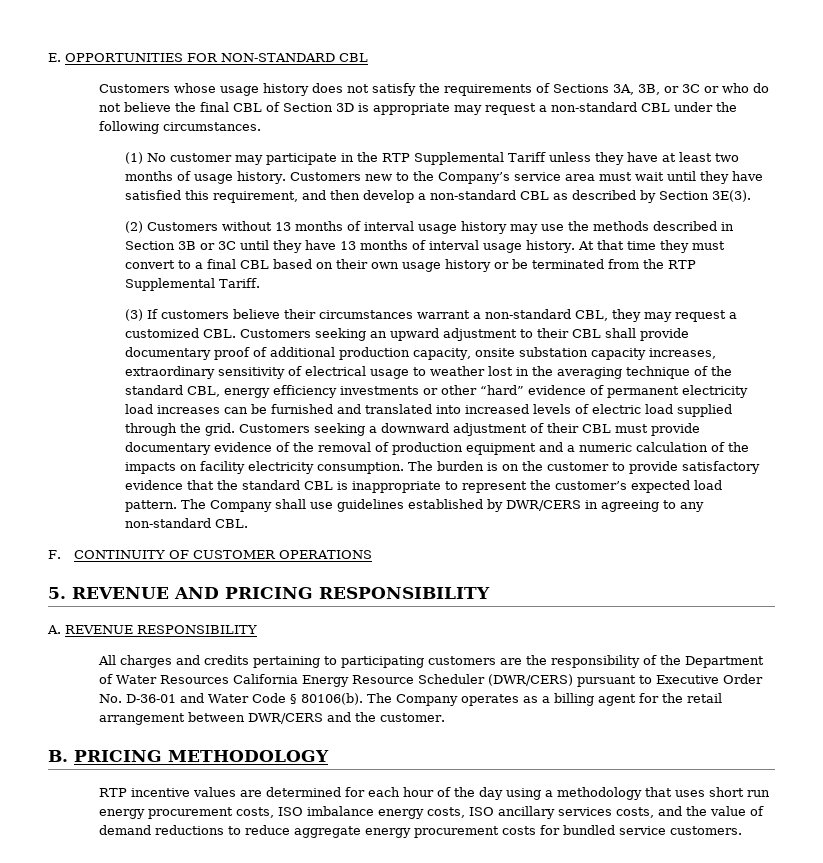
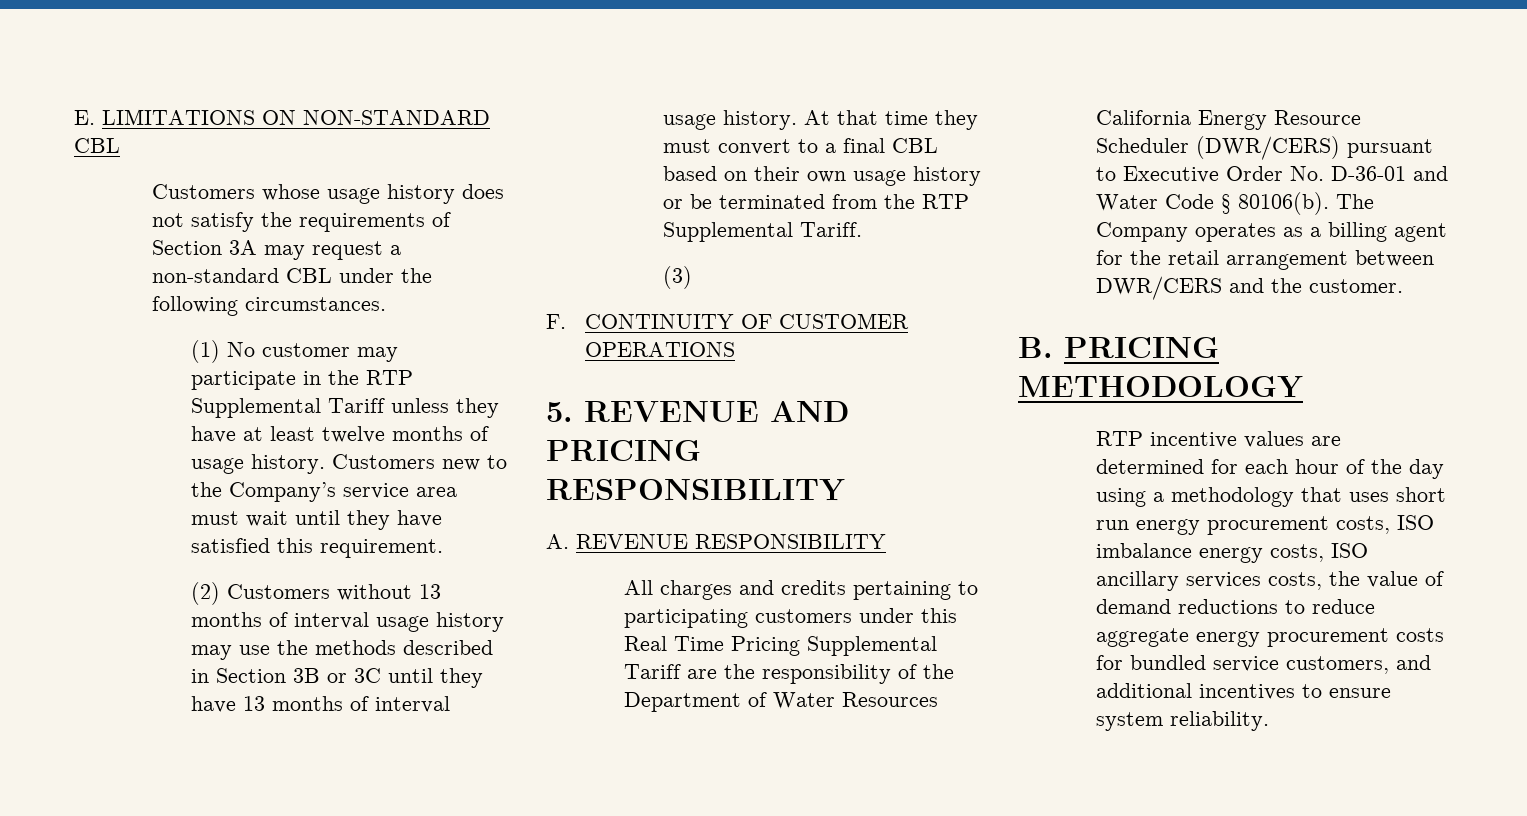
[65,53,218,62] OPPORTUNITIES FOR -> [102,109,296,125] LIMITATIONS ON
[553,83,770,95] [99,102,451,115] Sections 3A, 3B, or 3C or who do not believe the final CBL of Section 3D is appropriate -> [151,240,257,255] Section 3A
[715,153,740,162] two -> [321,426,385,443] twelve
[213,190,752,203] requirement, and then develop a non-standard CBL as described by Section 3E(3). -> [319,539,443,558] requirement.
[147,309,738,322] [125,328,690,341] [125,347,717,360] [125,366,733,379] [125,385,749,398] [125,404,733,417] [125,423,701,436] [125,442,750,455] [125,461,761,474] [125,480,723,493] [125,499,705,512] [125,518,249,528] If customers believe their circumstances warrant a non-standard CBL, they may request a customized CBL. Customers seeking an upward adjustment to their CBL shall provide documentary proof of additional production capacity, onsite substation capacity increases, extraordinary sensitivity of electrical usage to weather lost in the averaging technique of the standard CBL, energy efficiency investments or other “hard” evidence of permanent electricity load increases can be furnished and translated into increased levels of electric load supplied through the grid. Customers seeking a downward adjustment of their CBL must provide documentary evidence of the removal of production equipment and a numeric calculation of the impacts on facility electricity consumption. The burden is on the customer to provide satisfactory evidence that the standard CBL is inappropriate to represent the customer’s expected load pattern. The Company shall use guidelines established by DWR/CERS in agreeing to any non-standard CBL. -> (692, 277) none
(497, 660) none -> [858,608,957,623] [623,636,937,656] [623,664,681,679] under this Real Time Pricing Supplemental Tariff
[658,806,683,816] and -> (1322, 581) none
[670,826,743,835] customers. -> [1285,655,1431,674] [1095,683,1391,700] [1095,711,1269,731] customers, and additional incentives to ensure system reliability.

